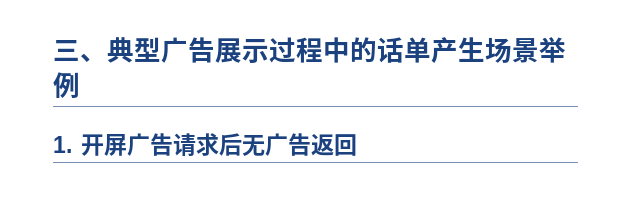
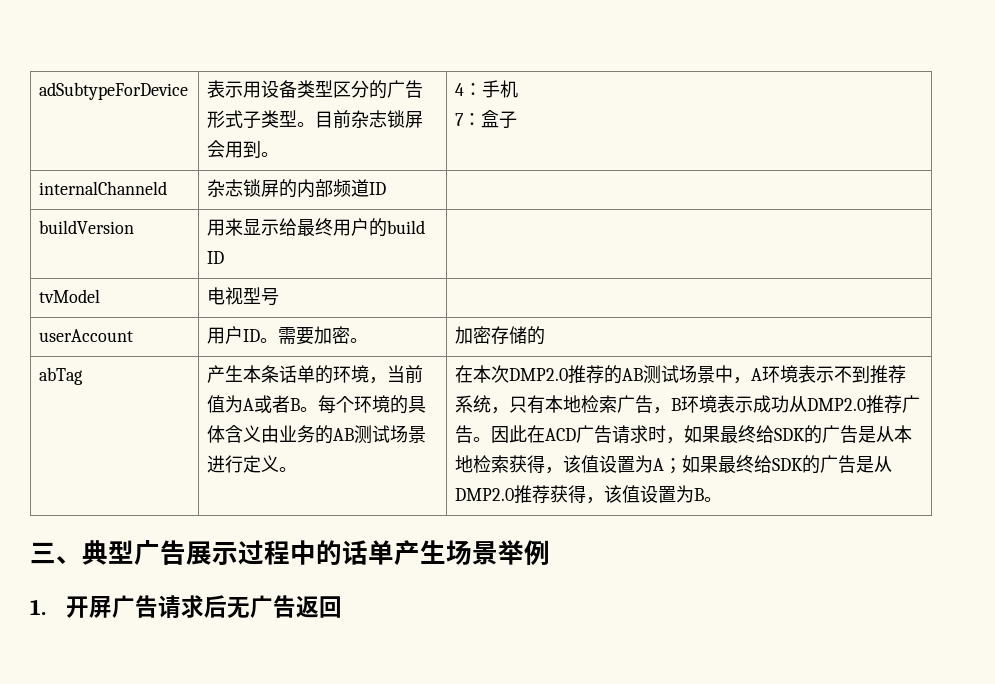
(53, 50) none -> [39,82,189,100] [207,80,424,99] [207,110,424,129] [207,140,280,158] [455,80,519,98] [455,110,518,129] [39,181,168,195] [207,179,387,198] [39,220,135,234] [207,218,426,237] [207,251,225,264] [39,289,101,303] [207,287,280,306] [39,329,134,342] [207,326,369,345] [455,326,546,345] [39,367,84,385] [207,365,424,384] [207,395,427,414] [207,425,427,444] [207,455,298,473] [455,365,907,384] [455,395,921,414] [455,425,913,444] [455,455,893,474] [455,485,723,504] adSubtypeForDevice | 表示用设备类型区分的广告形式子类型。目前杂志锁屏会用到。 | 4：手机 // 7：盒子 // internalChanneld | 杂志锁屏的内部频道ID | // buildVersion | 用来显示给最终用户的build ID | // tvModel | 电视型号 | // userAccount | 用户ID。需要加密。 | 加密存储的 // abTag | 产生本条话单的环境，当前值为A或者B。每个环境的具体含义由业务的AB测试场景进行定义。 | 在本次DMP2.0推荐的AB测试场景中，A环境表示不到推荐系统，只有本地检索广告，B环境表示成功从DMP2.0推荐广告。因此在ACD广告请求时，如果最终给SDK的广告是从本地检索获得，该值设置为A；如果最终给SDK的广告是从DMP2.0推荐获得，该值设置为B。 //

